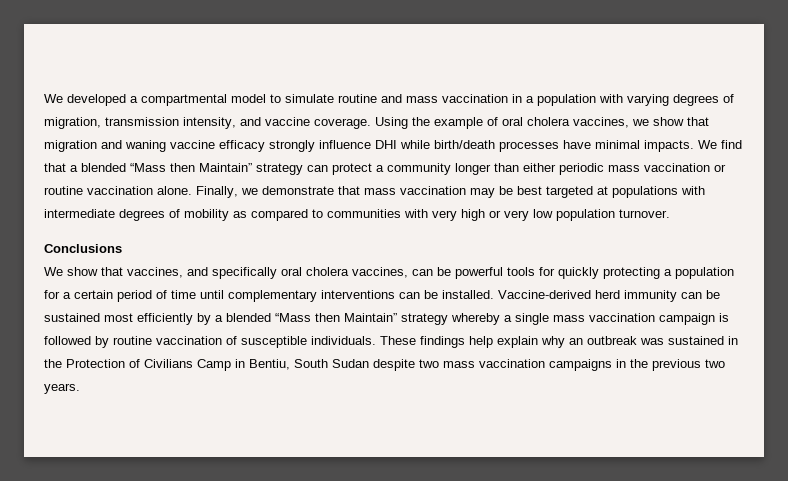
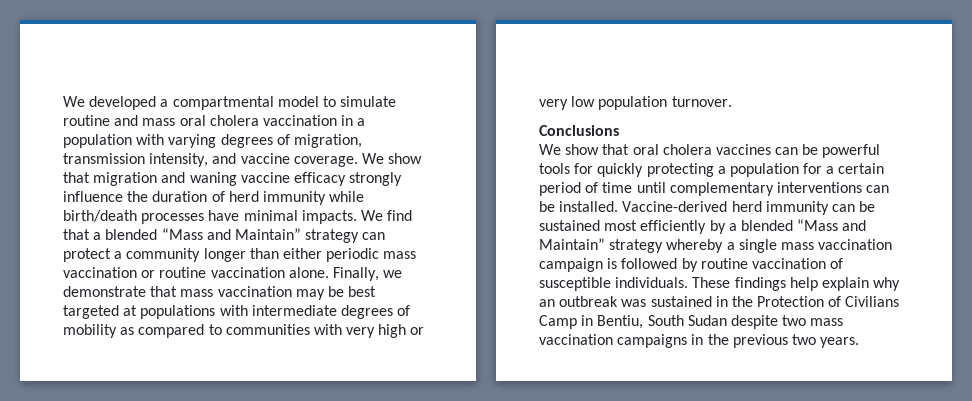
(438, 99) none -> [179,115,259,126] oral cholera
[375,117,649,129] Using the example of oral cholera vaccines, we -> [361,153,384,164] We
[375,140,397,149] DHI -> [127,191,326,205] the duration of herd immunity
[170,163,195,172] then -> [206,229,231,240] and
[127,267,408,279] vaccines, and specifically oral cholera vaccines, -> [632,144,771,155] oral cholera vaccines
[315,313,340,322] then -> [842,220,867,231] and

